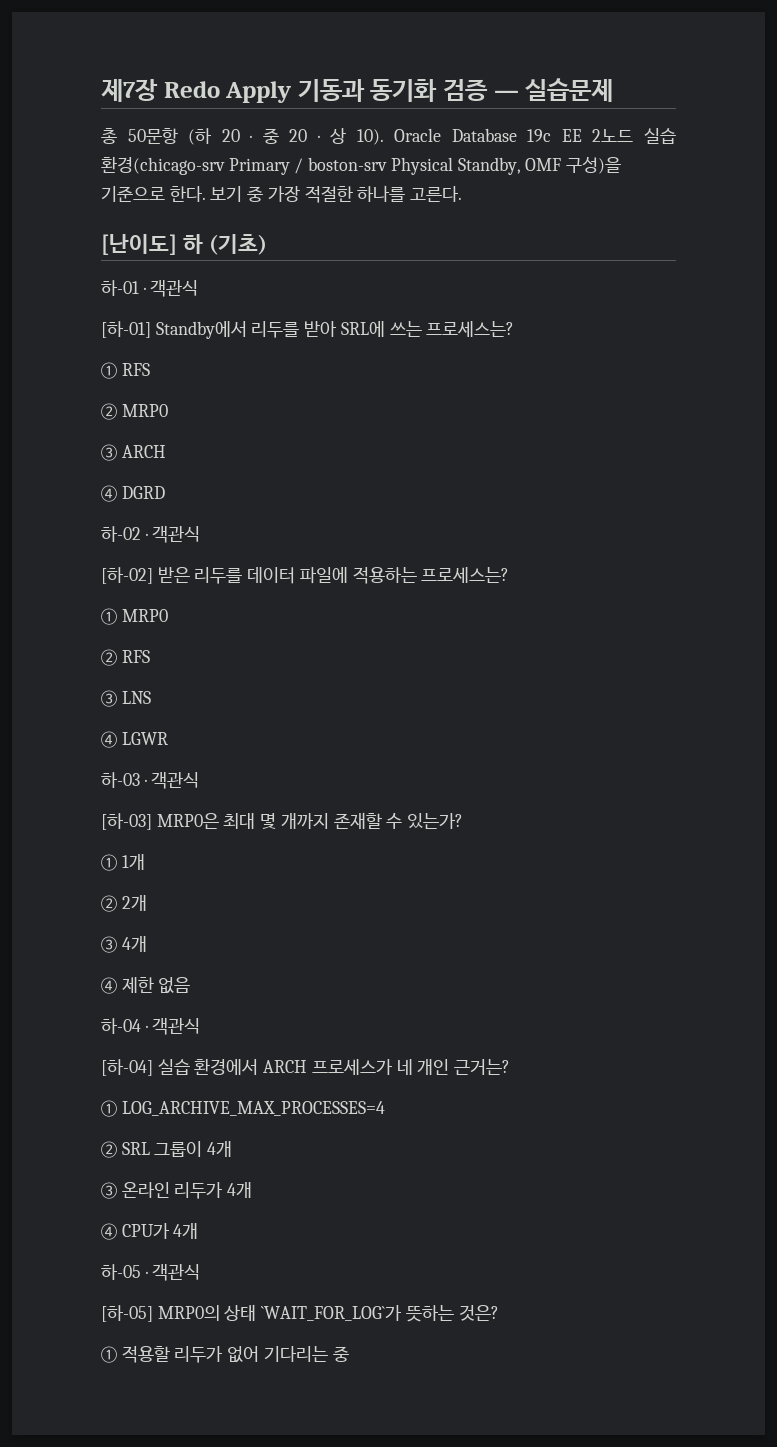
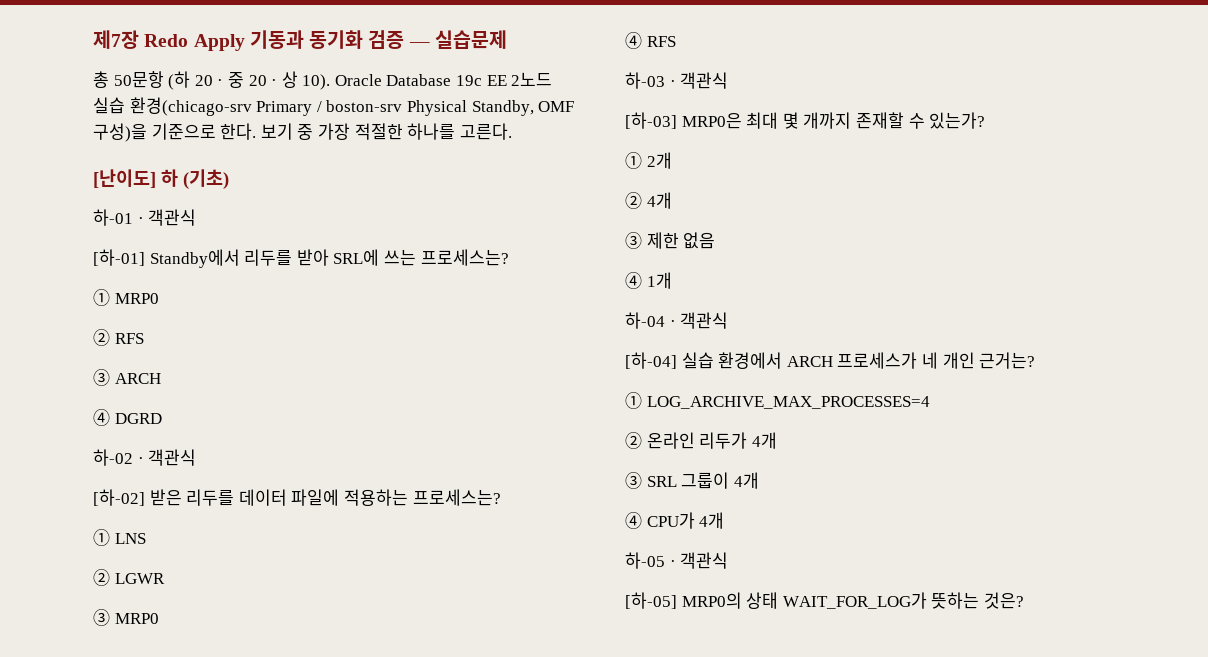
[121,363,150,376] [101,403,168,420] RFS // ② MRP0 -> [114,293,159,304] [93,329,144,346] MRP0 // ② RFS
[121,609,168,622] [101,649,150,666] [101,690,151,707] [101,731,168,748] MRP0 // ② RFS // ③ LNS // ④ LGWR -> [114,533,146,544] [93,569,165,586] [93,609,159,626] [625,32,676,49] LNS // ② LGWR // ③ MRP0 // ④ RFS
[121,854,145,870] [101,895,147,912] [101,936,147,953] [101,977,191,994] 1개 // ② 2개 // ③ 4개 // ④ 제한 없음 -> [646,152,672,169] [625,192,672,209] [625,232,716,249] [625,272,672,289] 2개 // ② 4개 // ③ 제한 없음 // ④ 1개
[121,1141,233,1157] [101,1182,224,1199] SRL 그룹이 4개 // ③ 온라인 리두가 -> [646,432,777,449] [625,472,730,489] 온라인 리두가 4개 // ③ SRL 그룹이
[261,1305,403,1321] `WAIT_FOR_LOG`가 -> [782,592,927,609] WAIT_FOR_LOG가
[101,1346,349,1363] // ① 적용할 리두가 없어 기다리는 중 -> (1024, 600) none

